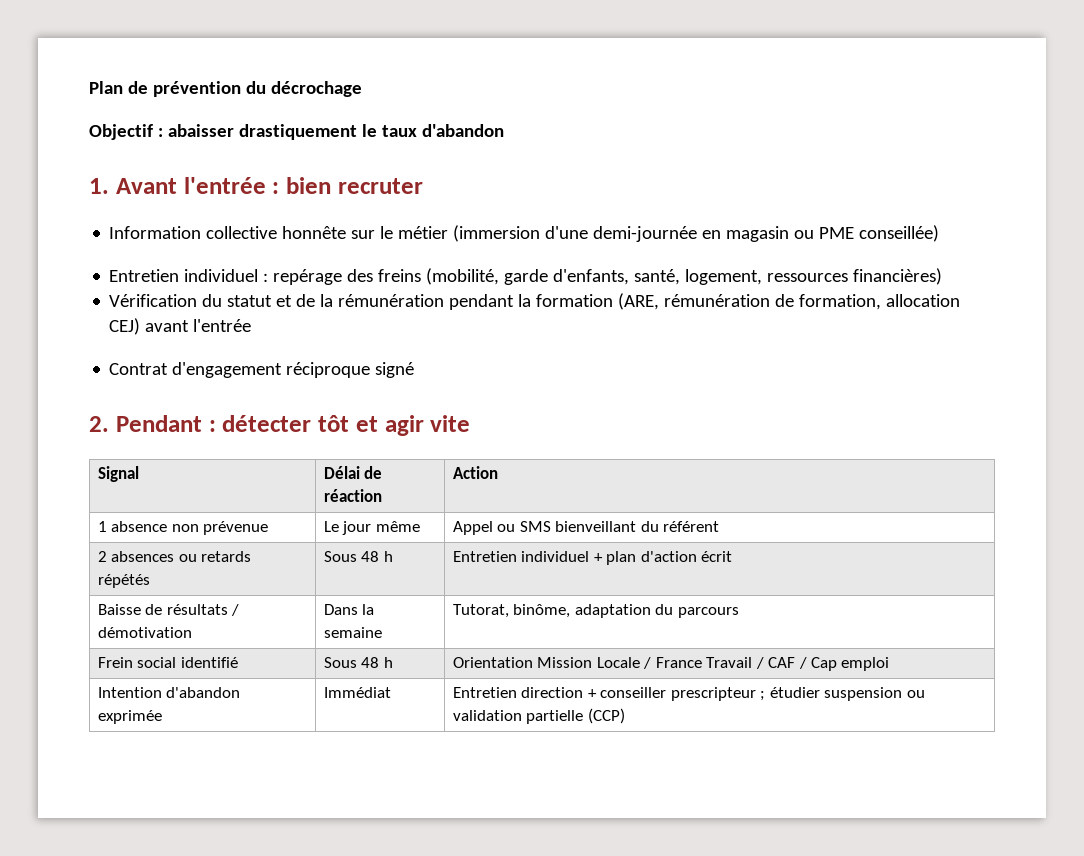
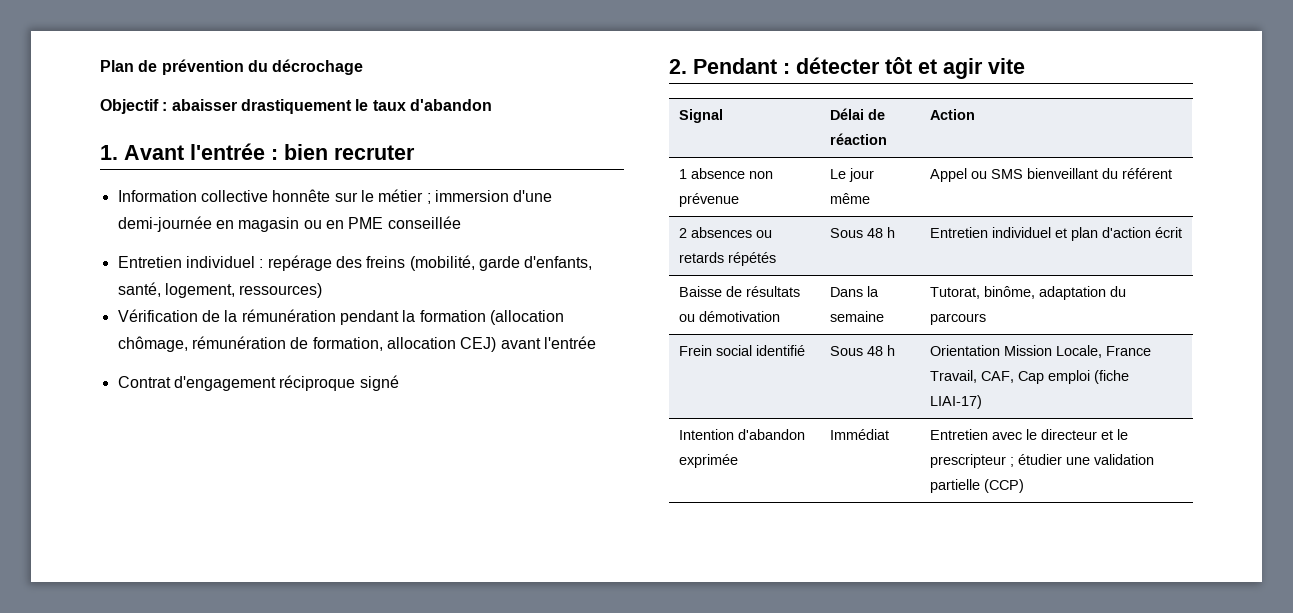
[453,225,541,242] (immersion -> [426,190,509,204] ; immersion
[819,225,940,242] PME conseillée) -> [325,216,461,229] en PME conseillée
[767,268,943,285] ressources financières) -> [239,283,323,298] ressources)
[202,294,293,307] du statut et -> (198, 315) none
[618,293,660,310] (ARE, -> [489,310,564,325] [117,336,188,352] (allocation chômage,
[593,553,603,562] + -> [1055,228,1068,238] et
[231,604,240,616] / -> [679,314,696,322] ou
[596,657,807,669] Locale / France Travail / CAF / -> [1056,345,1152,358] [930,370,1015,383] Locale, France Travail, CAF,
(890, 664) none -> [1094,370,1130,384] [930,395,983,409] (fiche LIAI-17)
[521,687,667,698] direction + conseiller -> [992,429,1129,440] avec le directeur et le
[824,687,925,701] suspension ou -> [1066,457,1091,465] une

